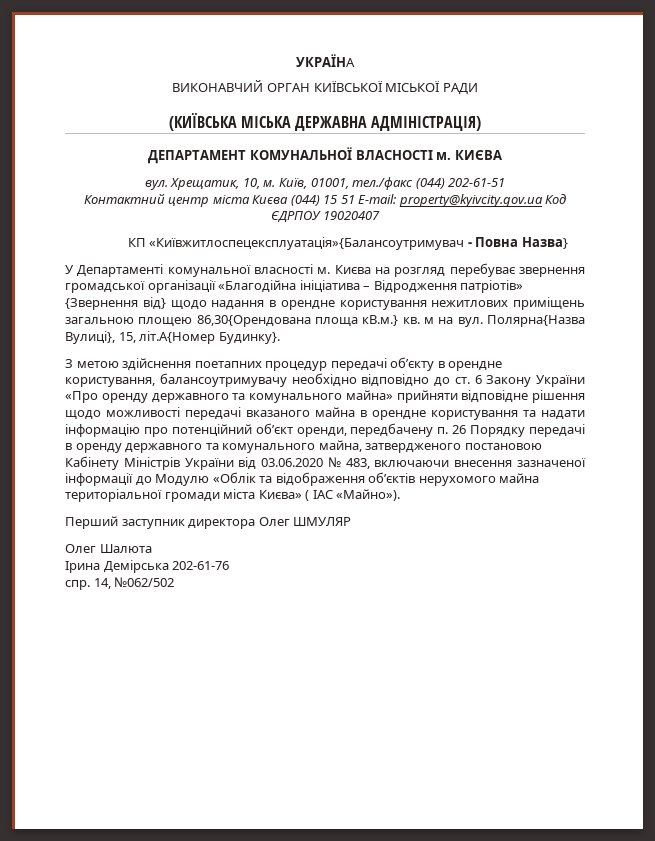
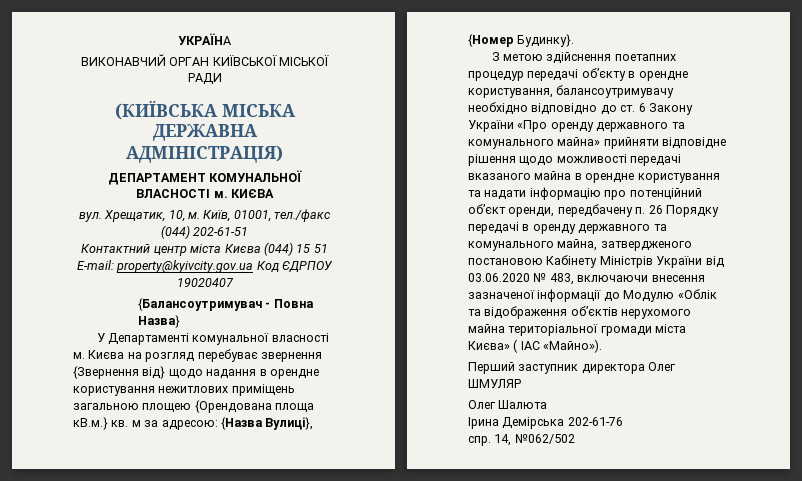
[127,237,465,250] КП «Київжитлоспецексплуатація»{Балансоутримувач -> [138,298,263,311] {Балансоутримувач
[65,280,524,293] громадської організації «Благодійна ініціатива – Відродження патріотів» -> (322, 357) none
[196,315,311,327] 86,30{Орендована -> [194,400,272,413] {Орендована
[438,315,585,327] [65,331,216,344] на вул. Полярна{Назва Вулиці}, 15, літ.А{Номер -> [144,417,314,430] [468,34,514,47] за адресою: {Назва Вулиці}, {Номер

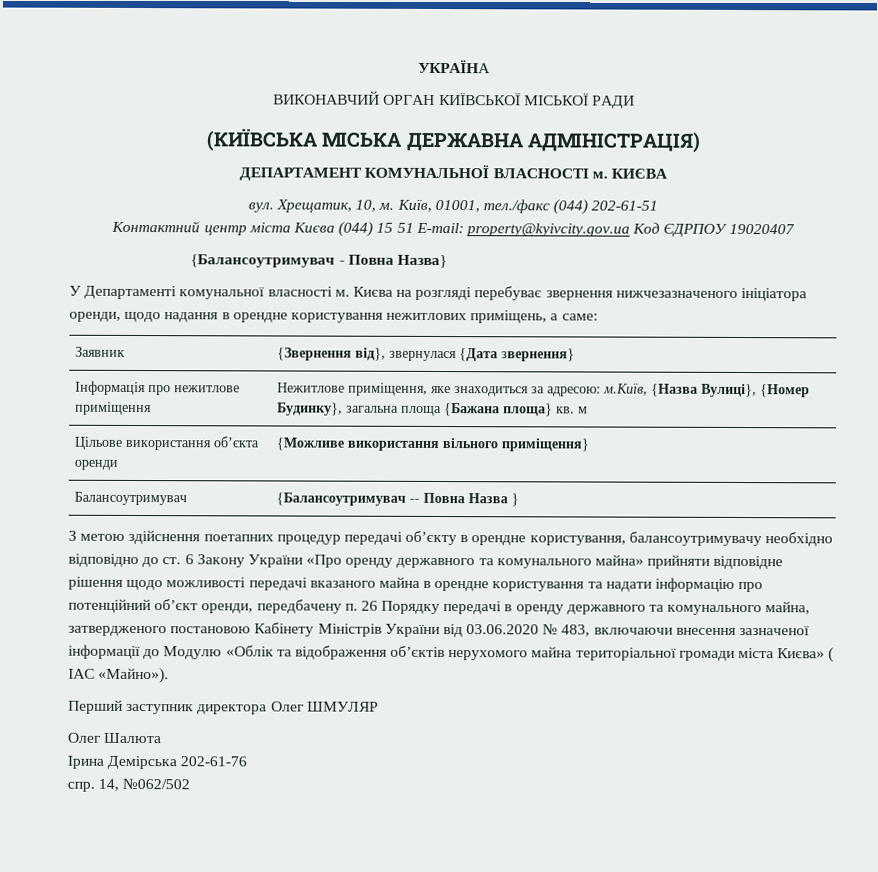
[145,352,195,362] розгляд -> [415,286,473,301] розгляді
[73,366,166,379] {Звернення від} -> [615,288,808,302] [69,311,121,322] нижчезазначеного ініціатора оренди,
[231,384,295,396] [73,400,315,413] [73,417,141,430] приміщень загальною площею {Орендована площа кВ.м.} кв. м -> [470,310,598,324] [75,346,126,357] [277,347,576,362] [75,380,241,396] [75,401,153,416] [277,382,530,397] приміщень, а саме: // Заявник | {Звернення від}, звернулася {Дата звернення} // Інформація про нежитлове приміщення | Нежитлове приміщення, яке знаходиться
(218, 425) none -> [603,383,649,396] м.Київ,
[517,34,575,47] Будинку}. -> [277,402,589,417] [74,436,260,451] [74,459,119,470] [276,437,590,452] [74,491,188,506] [276,492,520,507] Будинку}, загальна площа {Бажана площа} кв. м // Цільове використання об’єкта оренди | {Можливе використання вільного приміщення} // Балансоутримувач | {Балансоутримувач -- Повна Назва }

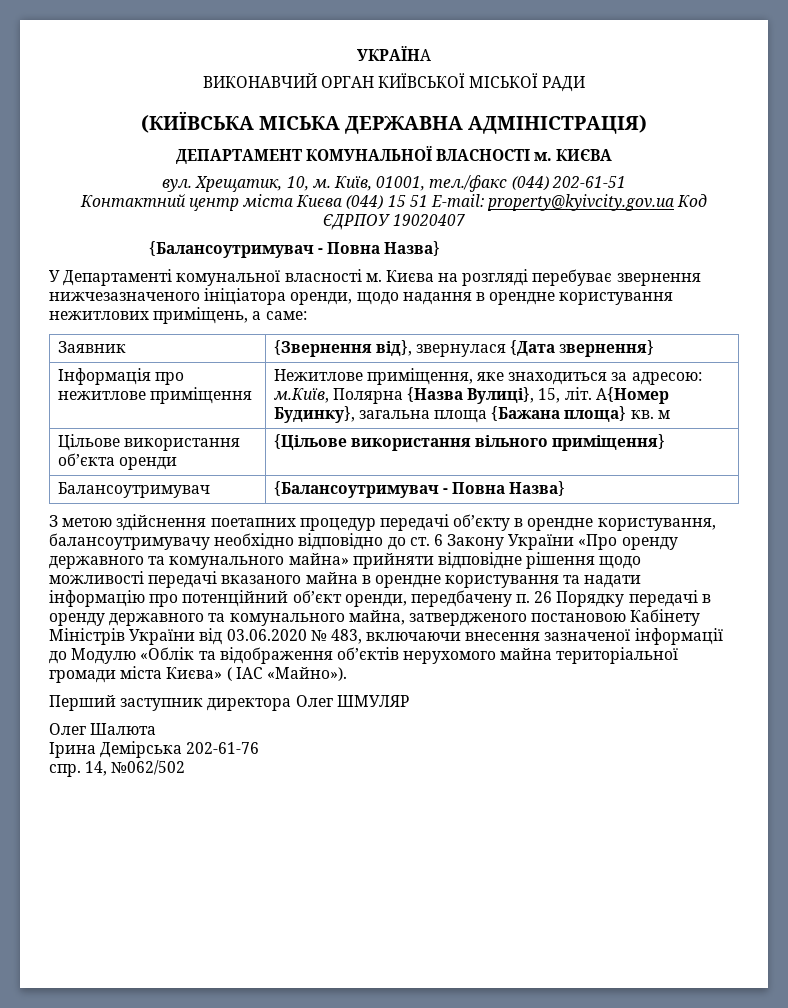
(649, 389) none -> [332,388,403,404] Полярна
[760,384,811,398] {Номер -> [538,387,669,404] 15, літ. А{Номер
[276,437,345,451] {Можливе -> [273,434,347,450] {Цільове
[409,492,520,507] -- Повна Назва } -> [442,481,566,496] - Повна Назва}

